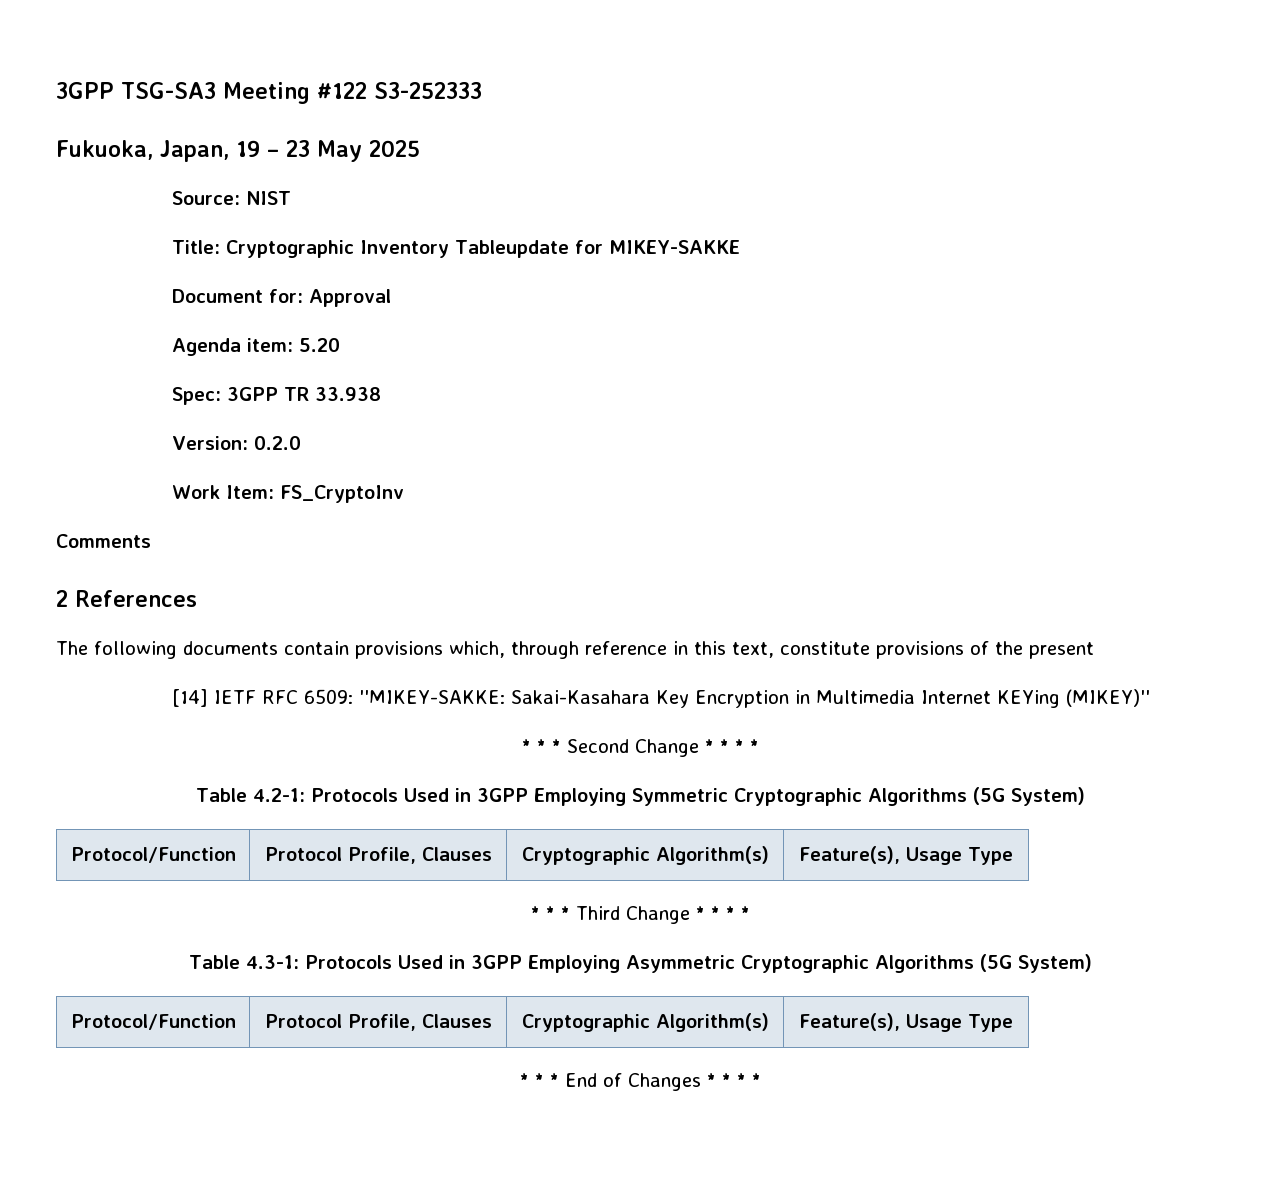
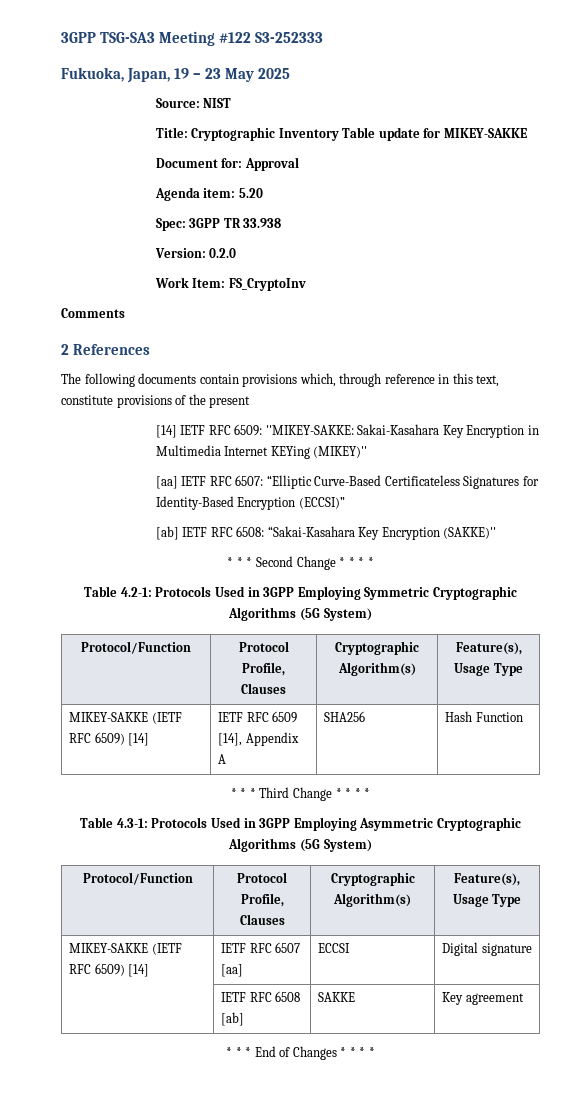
[455,240,570,258] Tableupdate -> [342,127,420,141] Table update
(1151, 698) none -> [155,475,539,489] [155,496,345,510] [155,526,497,540] // [aa] IETF RFC 6507: “Elliptic Curve-Based Certificateless Signatures for Identity-Based Encryption (ECCSI)” // [ab] IETF RFC 6508: “Sakai-Kasahara Key Encryption (SAKKE)''
(1014, 856) none -> [69,712,182,724] [69,732,150,746] [218,711,298,723] [218,732,299,746] [218,754,227,764] [324,711,366,722] [445,711,523,722] // MIKEY-SAKKE (IETF RFC 6509) [14] | IETF RFC 6509 [14], Appendix A | SHA256 | Hash Function
(1014, 1023) none -> [69,943,182,955] [69,963,150,977] [221,942,301,953] [221,964,244,977] [318,943,351,953] [442,942,532,956] [221,991,301,1002] [221,1012,245,1026] [318,992,356,1002] [442,992,524,1005] // MIKEY-SAKKE (IETF RFC 6509) [14] | IETF RFC 6507 [aa] | ECCSI | Digital signature // | IETF RFC 6508 [ab] | SAKKE | Key agreement

